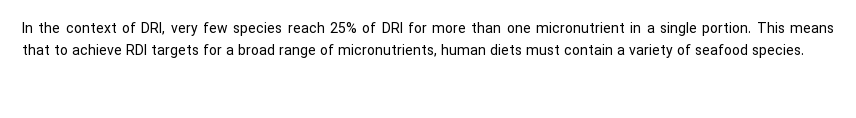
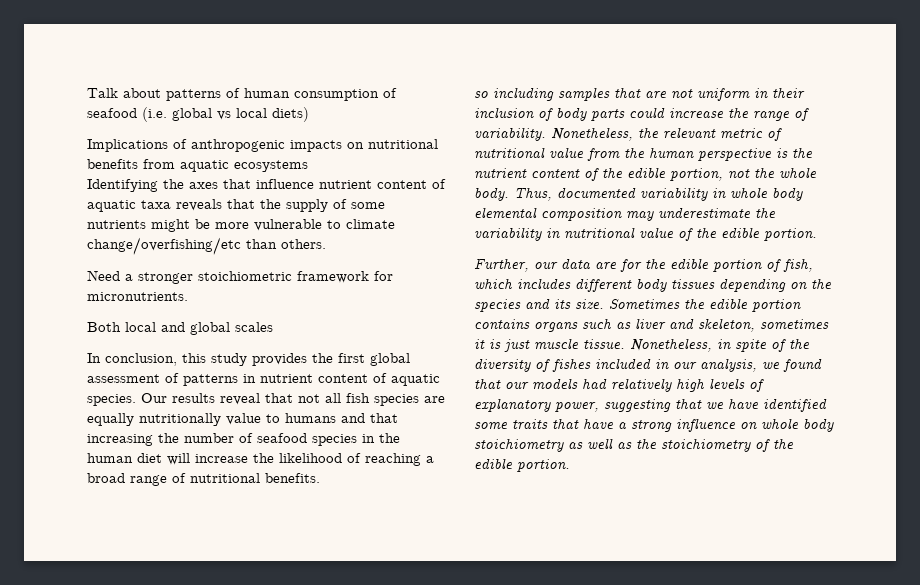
[22,22,835,36] [22,44,804,58] In the context of DRI, very few species reach 25% of DRI for more than one micronutrient in a single portion. This means that to achieve RDI targets for a broad range of micronutrients, human diets must contain a variety of seafood species. -> [87,88,397,101] [87,107,309,122] [87,139,438,152] [87,159,308,172] [87,179,446,192] [87,199,385,212] [87,219,395,232] [87,237,326,255] [87,270,393,284] [87,292,188,301] [87,322,273,335] [87,353,410,366] [87,373,440,386] [87,393,445,406] [87,413,398,426] [87,433,400,446] [87,453,434,466] [87,473,320,486] [474,87,805,101] [474,107,809,121] [474,127,782,141] [474,147,813,161] [474,167,817,181] [474,187,803,201] [474,207,776,221] [474,227,817,241] [474,258,813,272] [474,278,832,292] [474,298,801,312] [474,318,829,332] [474,338,810,352] [474,358,822,372] [474,378,764,392] [474,398,827,412] [474,418,834,432] [474,438,794,452] [474,458,570,472] Talk about patterns of human consumption of seafood (i.e. global vs local diets) // Implications of anthropogenic impacts on nutritional benefits from aquatic ecosystems // Identifying the axes that influence nutrient content of aquatic taxa reveals that the supply of some nutrients might be more vulnerable to climate change/overfishing/etc than others. // Need a stronger stoichiometric framework for micronutrients. // Both local and global scales // In conclusion, this study provides the first global assessment of patterns in nutrient content of aquatic species. Our results reveal that not all fish species are equally nutritionally value to humans and that increasing the number of seafood species in the human diet will increase the likelihood of reaching a broad range of nutritional benefits. // so including samples that are not uniform in their inclusion of body parts could increase the range of variability. Nonetheless, the relevant metric of nutritional value from the human perspective is the nutrient content of the edible portion, not the whole body. Thus, documented variability in whole body elemental composition may underestimate the variability in nutritional value of the edible portion. // Further, our data are for the edible portion of fish, which includes different body tissues depending on the species and its size. Sometimes the edible portion contains organs such as liver and skeleton, sometimes it is just muscle tissue. Nonetheless, in spite of the diversity of fishes included in our analysis, we found that our models had relatively high levels of explanatory power, suggesting that we have identified some traits that have a strong influence on whole body stoichiometry as well as the stoichiometry of the edible portion.

